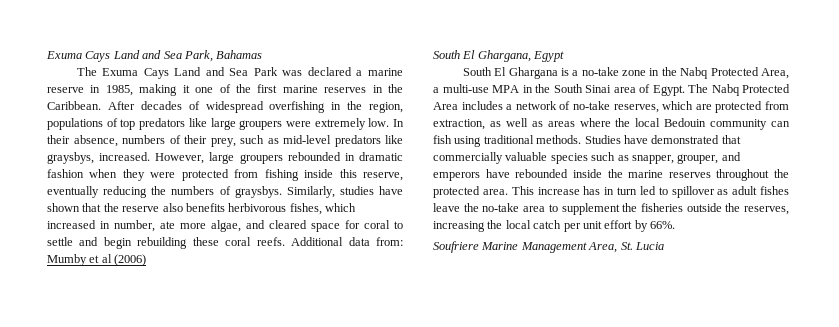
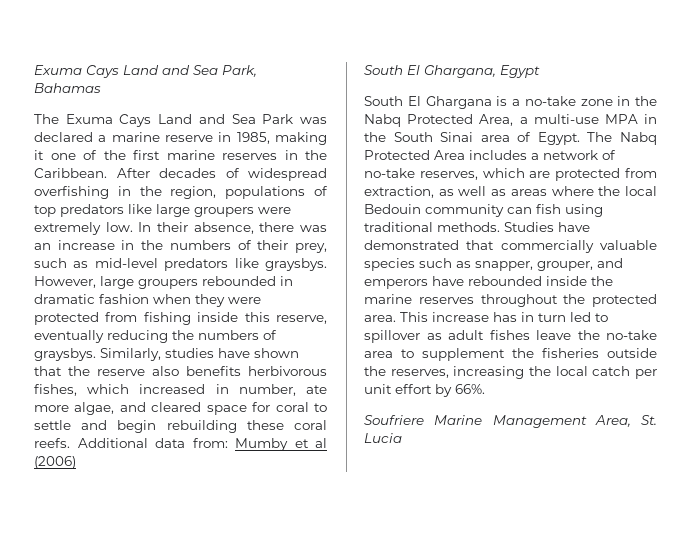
(118, 141) none -> [259,222,327,232] [34,240,164,250] there was an increase in the
[47,152,151,164] graysbys, increased. -> [265,258,327,271] graysbys.

